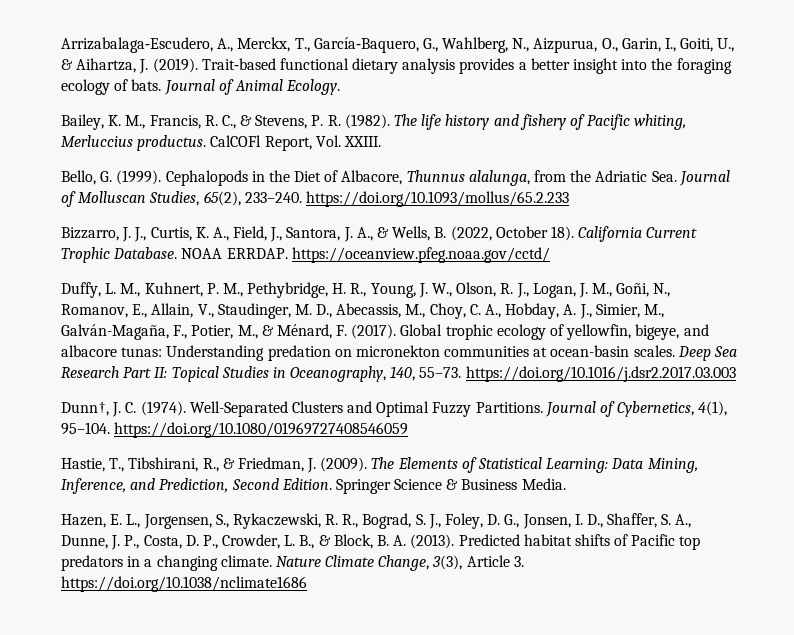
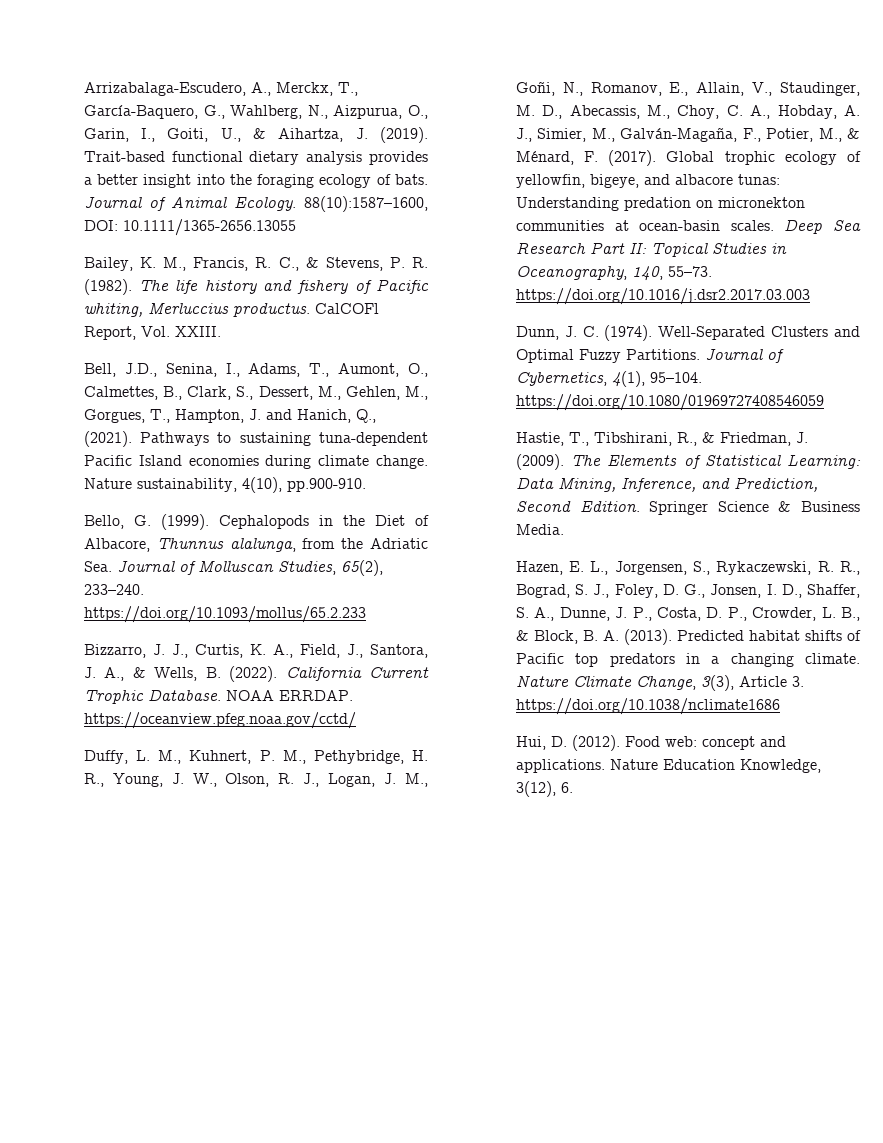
(341, 87) none -> [304,196,429,212] [83,219,296,236] 88(10):1587–1600, DOI: 10.1111/1365-2656.13055
(381, 141) none -> [83,363,428,377] [83,386,429,400] [83,409,376,423] [83,431,429,447] [83,455,429,469] [83,477,366,493] // Bell, J.D., Senina, I., Adams, T., Aumont, O., Calmettes, B., Clark, S., Dessert, M., Gehlen, M., Gorgues, T., Hampton, J. and Hanich, Q., (2021). Pathways to sustaining tuna-dependent Pacific Island economies during climate change. Nature sustainability, 4(10), pp.900-910.
[450,226,574,241] (2022, October 18). -> [229,666,278,682] (2022).
[60,402,109,416] Dunn†, -> [515,326,559,340] Dunn,
(307, 584) none -> [515,735,786,751] [515,759,821,773] [515,781,573,797] // Hui, D. (2012). Food web: concept and applications. Nature Education Knowledge, 3(12), 6.

